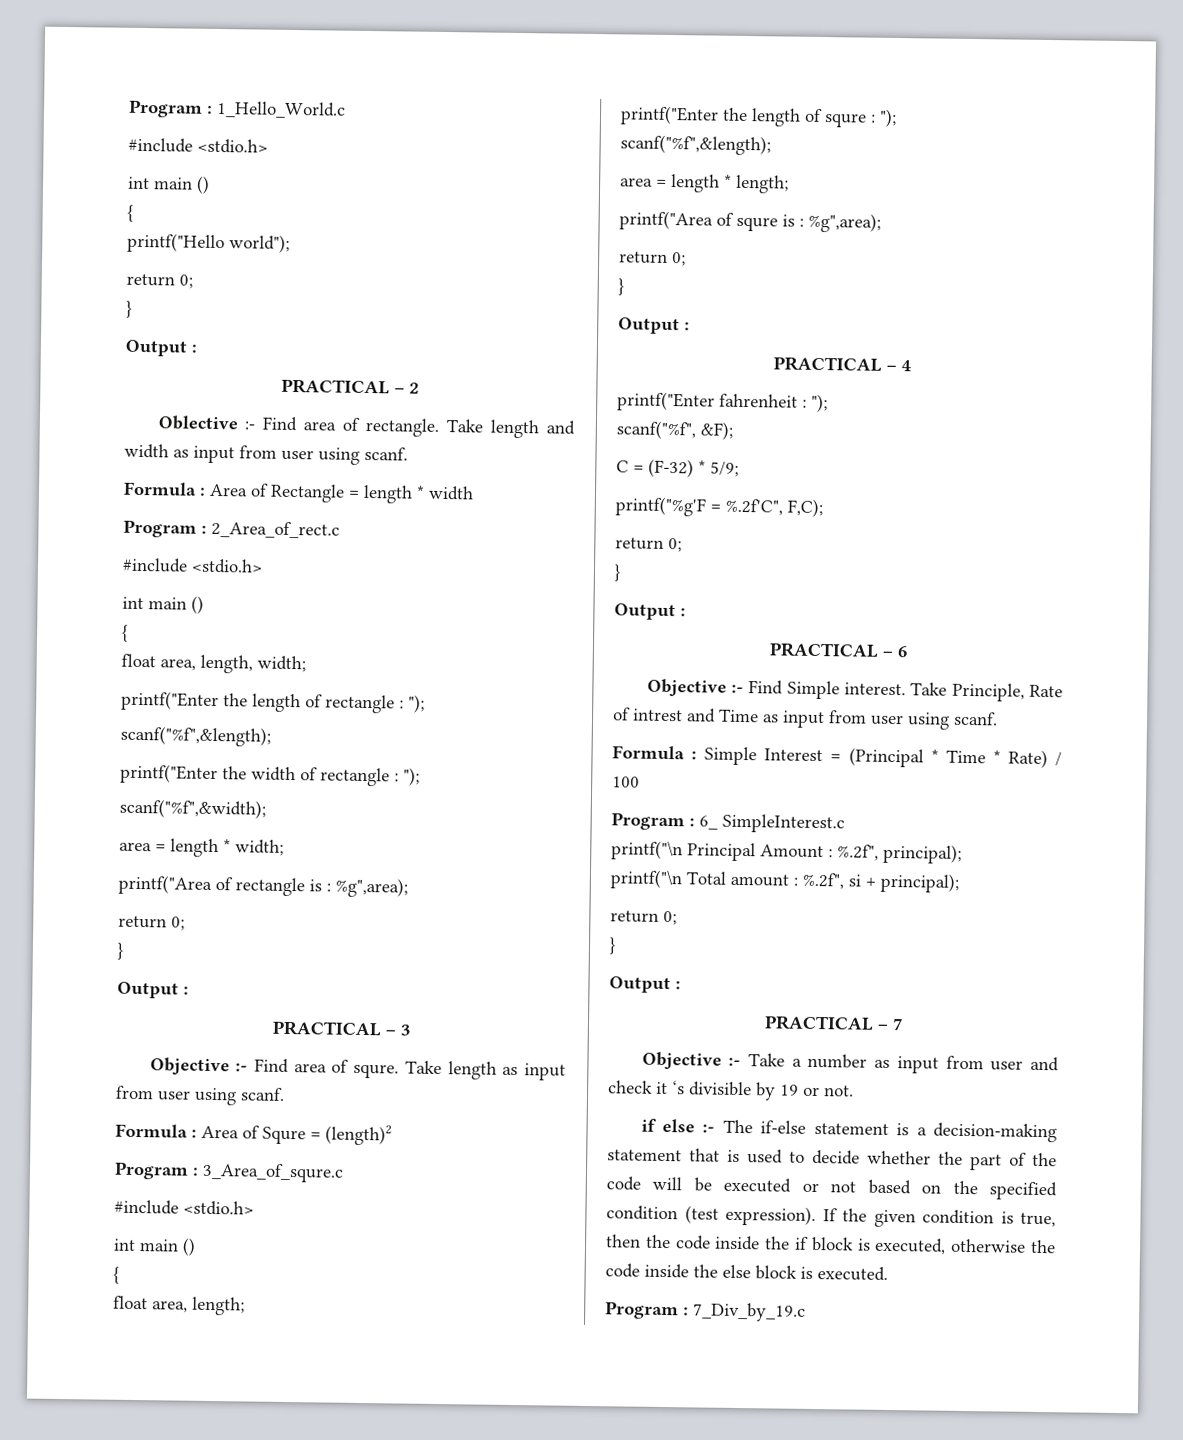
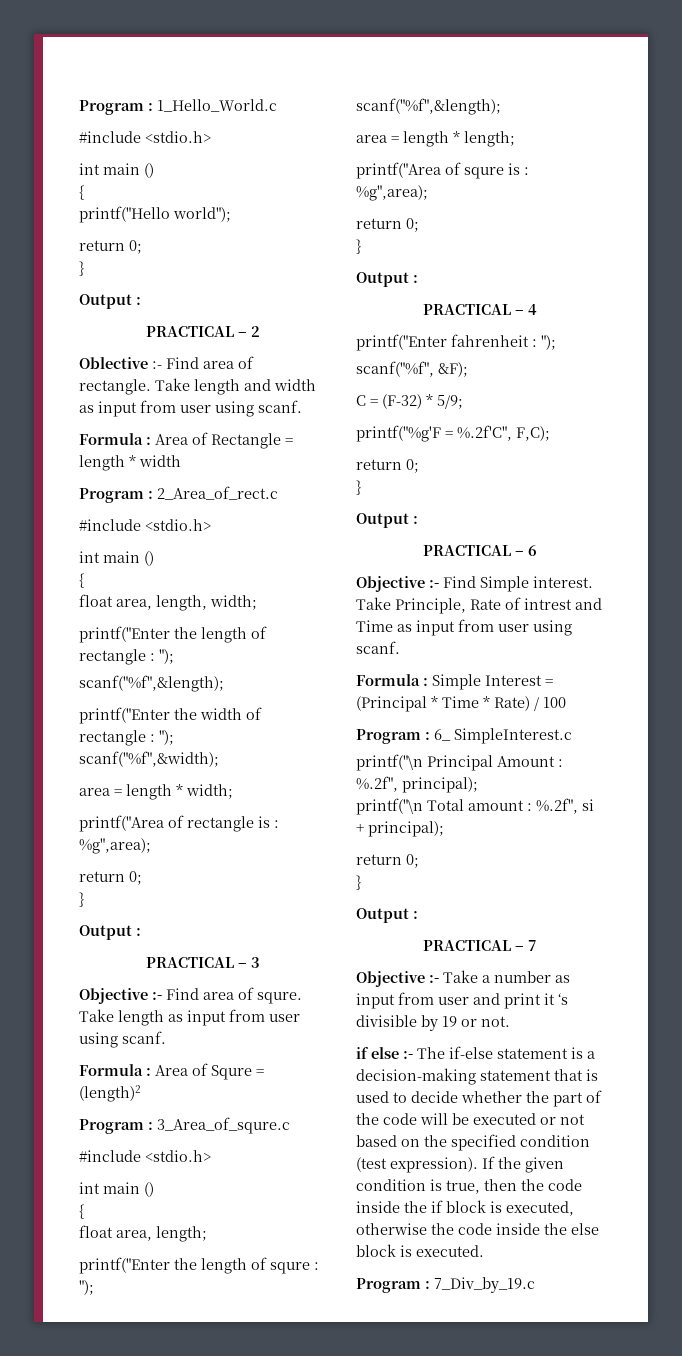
[608,1080,653,1094] check -> [504,993,541,1009] print

